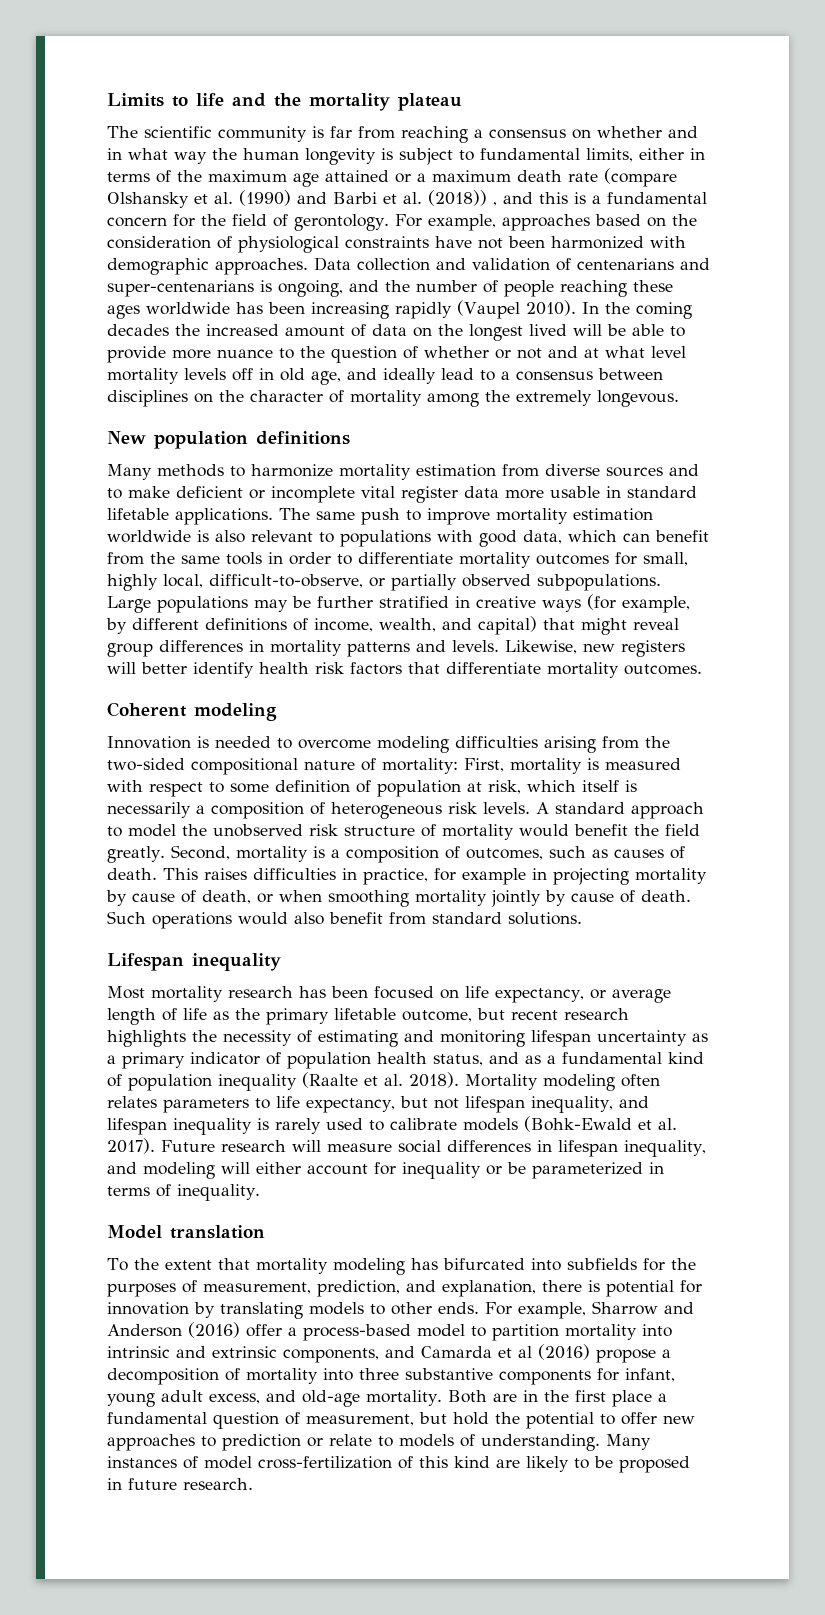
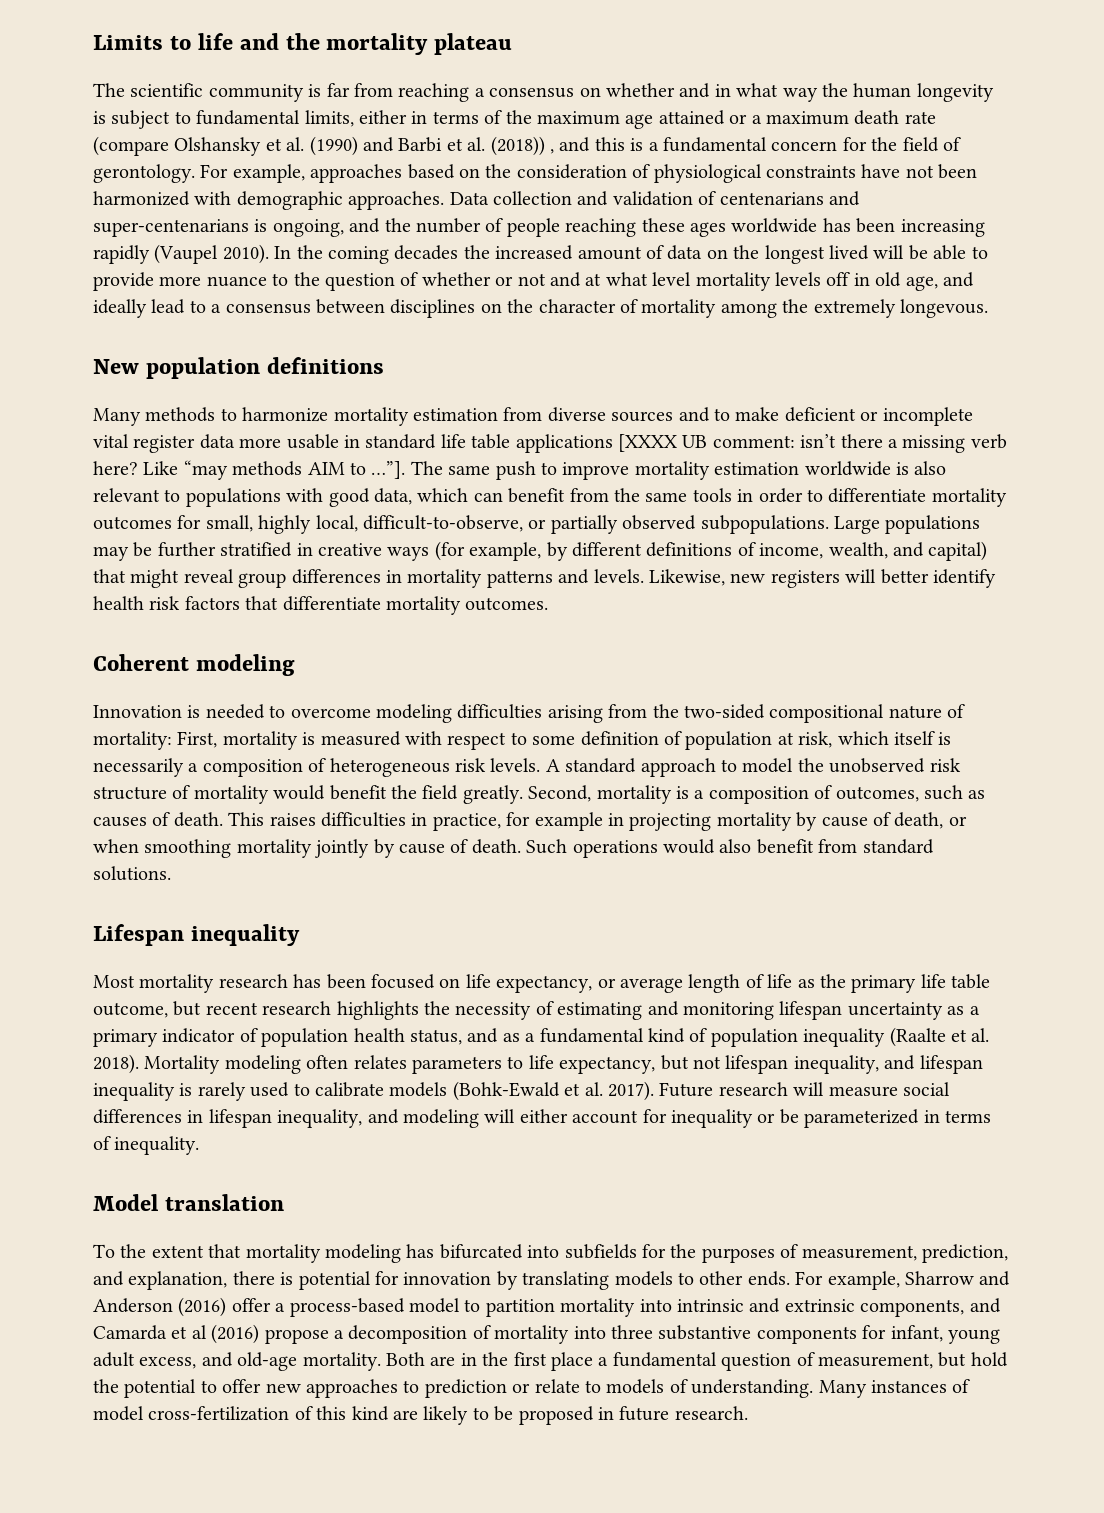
[107,508,273,525] lifetable applications. -> [440,434,1007,453] [93,460,406,480] life table applications [XXXX UB comment: isn’t there a missing verb here? Like “may methods AIM to …”].
[334,1008,396,1020] lifetable -> [920,974,991,989] life table

